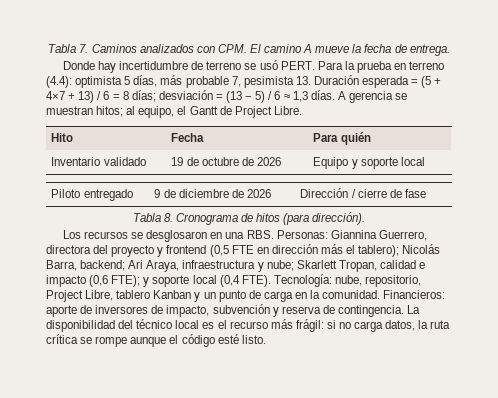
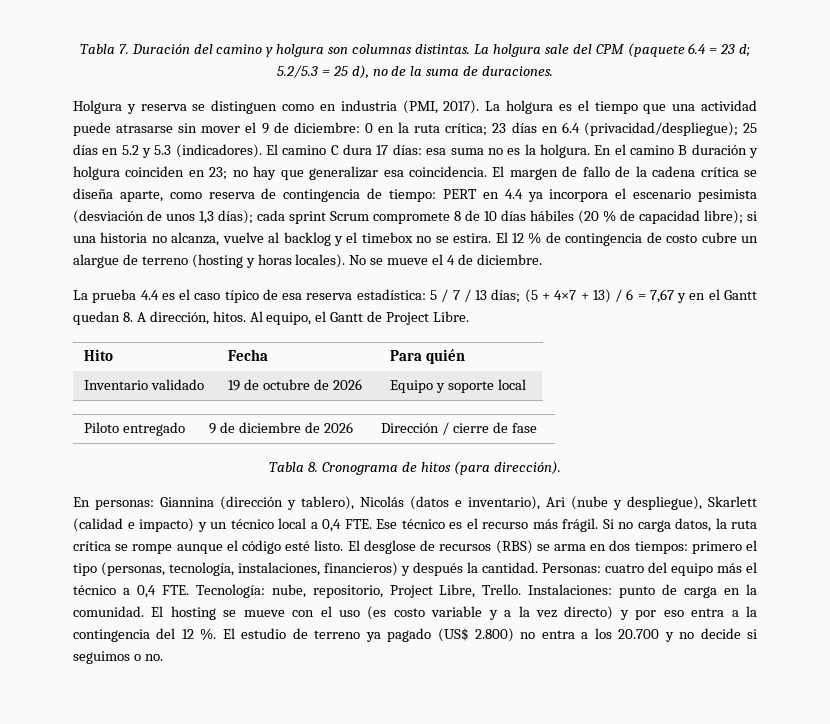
[91,44,450,56] [62,60,445,73] [46,75,419,88] Caminos analizados con CPM. El camino A mueve la fecha de entrega. // Donde hay incertidumbre de terreno se usó PERT. Para la prueba en terreno (4.4): optimista 5 días, más probable 7, pesimista 13. Duración esperada = -> [131,43,751,57] [276,65,554,79] [73,100,758,114] [73,122,757,136] [73,144,758,158] [73,166,758,180] [73,188,758,202] [73,210,757,224] [73,232,759,246] [73,254,542,268] [73,289,521,303] Duración del camino y holgura son columnas distintas. La holgura sale del CPM (paquete 6.4 = 23 d; 5.2/5.3 = 25 d), no de la suma de duraciones. // Holgura y reserva se distinguen como en industria (PMI, 2017). La holgura es el tiempo que una actividad puede atrasarse sin mover el 9 de diciembre: 0 en la ruta crítica; 23 días en 6.4 (privacidad/despliegue); 25 días en 5.2 y 5.3 (indicadores). El camino C dura 17 días: esa suma no es la holgura. En el camino B duración y holgura coinciden en 23; no hay que generalizar esa coincidencia. El margen de fallo de la cadena crítica se diseña aparte, como reserva de contingencia de tiempo: PERT en 4.4 ya incorpora el escenario pesimista (desviación de unos 1,3 días); cada sprint Scrum compromete 8 de 10 días hábiles (20 % de capacidad libre); si una historia no alcanza, vuelve al backlog y el timebox no se estira. El 12 % de contingencia de costo cubre un alargue de terreno (hosting y horas locales). No se mueve el 4 de diciembre. // La prueba 4.4 es el caso típico de esa reserva estadística: 5 / 7 / 13 días;
[122,90,408,103] [46,106,136,117] 8 días; desviación = (13 − 5) / 6 ≈ 1,3 días. A gerencia se muestran hitos; al -> [649,289,757,303] [73,311,263,325] 7,67 y en el Gantt quedan 8. A dirección, hitos. Al
[62,230,427,242] [46,244,441,257] [46,260,426,272] [46,274,422,287] [46,290,446,302] [46,304,421,317] [46,319,200,332] Los recursos se desglosaron en una RBS. Personas: Giannina Guerrero, directora del proyecto y frontend (0,5 FTE en dirección más el tablero); Nicolás Barra, backend; Ari Araya, infraestructura y nube; Skarlett Tropan, calidad e impacto (0,6 FTE); y soporte local (0,4 FTE). Tecnología: nube, repositorio, Project Libre, tablero Kanban y un punto de carga en la comunidad. Financieros: aporte de inversores de impacto, subvención y reserva de contingencia. La disponibilidad del técnico local -> [73,496,757,510] [73,518,445,532] En personas: Giannina (dirección y tablero), Nicolás (datos e inventario), Ari (nube y despliegue), Skarlett (calidad e impacto) y un técnico local a 0,4 FTE. Ese técnico
[295,319,336,332] frágil: si -> [562,518,614,532] frágil. Si
(266, 339) none -> [347,540,758,554] [73,562,757,576] [73,584,757,598] [73,606,758,620] [73,628,758,642] [73,651,163,664] El desglose de recursos (RBS) se arma en dos tiempos: primero el tipo (personas, tecnología, instalaciones, financieros) y después la cantidad. Personas: cuatro del equipo más el técnico a 0,4 FTE. Tecnología: nube, repositorio, Project Libre, Trello. Instalaciones: punto de carga en la comunidad. El hosting se mueve con el uso (es costo variable y a la vez directo) y por eso entra a la contingencia del 12 %. El estudio de terreno ya pagado (US$ 2.800) no entra a los 20.700 y no decide si seguimos o no.

